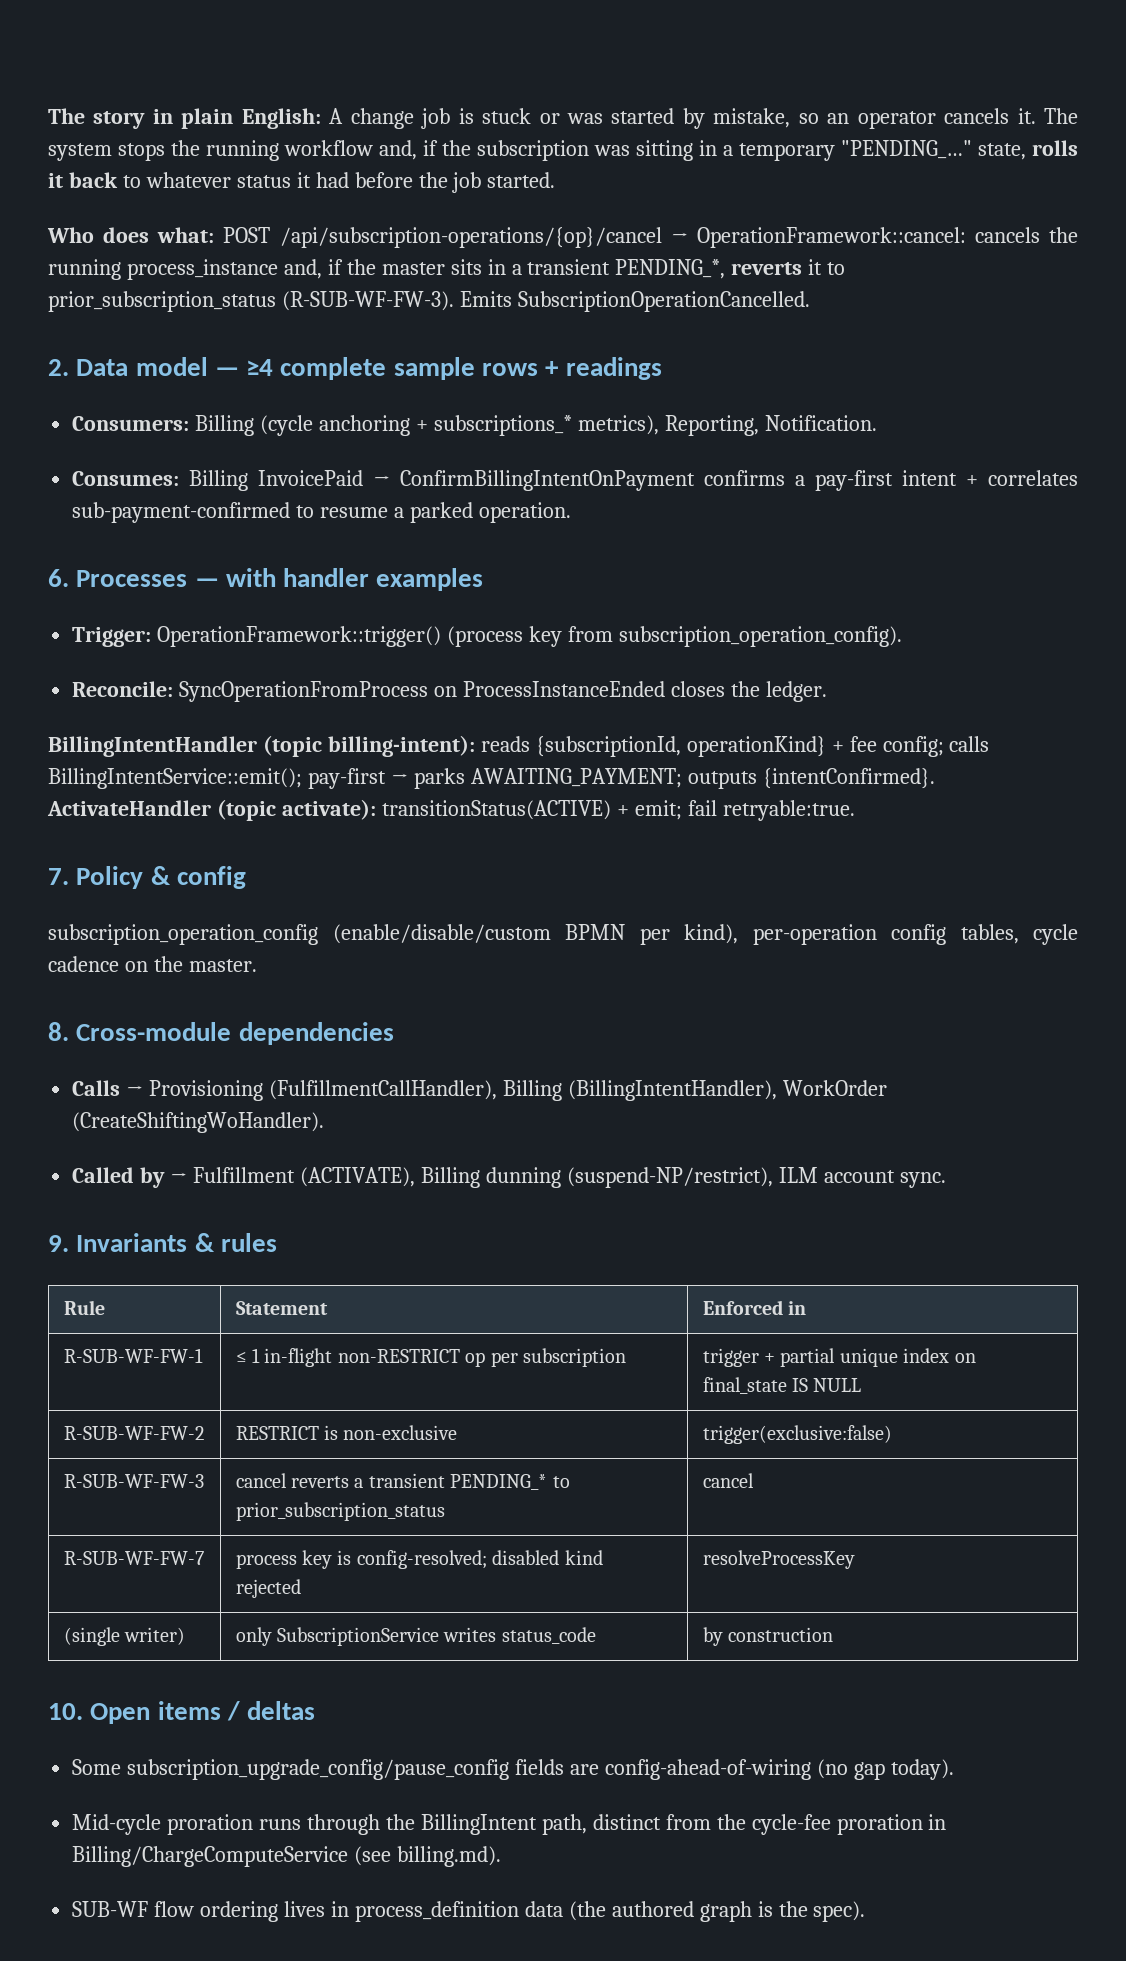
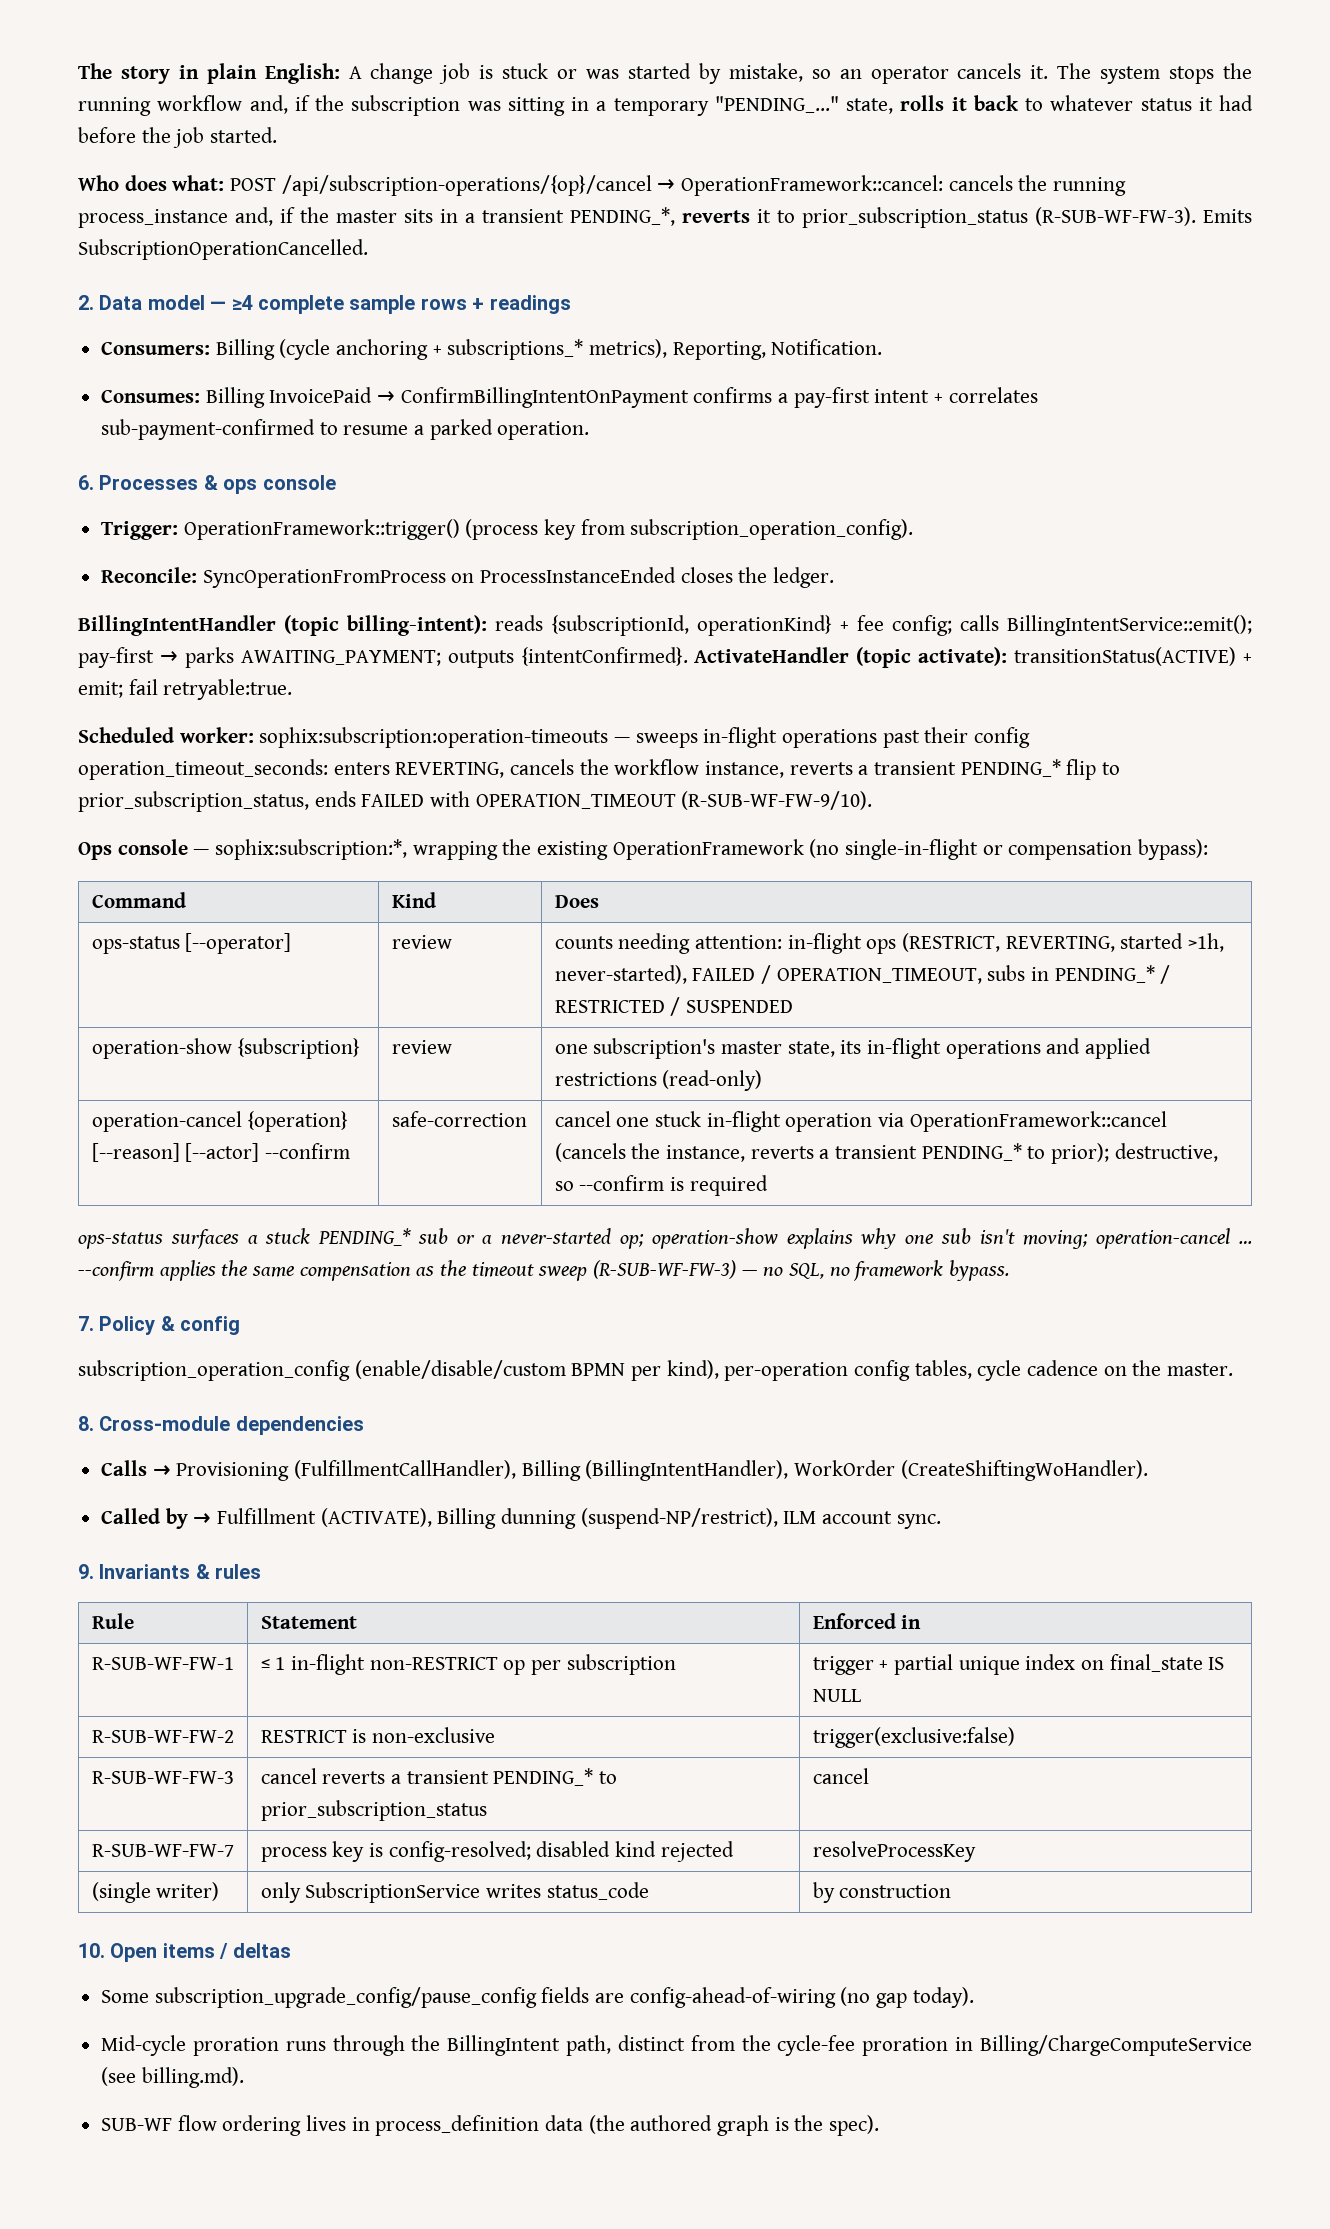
[194,568,484,591] — with handler examples -> [203,475,336,494] & ops console
(855, 810) none -> [78,727,1031,748] [78,759,1121,780] [78,791,873,812] [78,839,1209,860] [91,892,186,908] [391,892,436,908] [554,895,599,908] [91,933,292,954] [391,935,452,949] [554,933,1224,954] [554,965,1171,984] [554,997,793,1016] [91,1038,361,1059] [391,1040,452,1054] [554,1038,1151,1059] [554,1070,763,1091] [91,1111,349,1132] [91,1143,350,1162] [391,1111,527,1127] [554,1111,1167,1132] [554,1143,1218,1164] [554,1175,768,1196] [78,1228,1253,1249] [78,1260,1010,1281] // Scheduled worker: sophix:subscription:operation-timeouts — sweeps in-flight operations past their config operation_timeout_seconds: enters REVERTING, cancels the workflow instance, reverts a transient PENDING_* flip to prior_subscription_status, ends FAILED with OPERATION_TIMEOUT (R-SUB-WF-FW-9/10). // Ops console — sophix:subscription:*, wrapping the existing OperationFramework (no single-in-flight or compensation bypass): // Command | Kind | Does // ops-status [--operator] | review | counts needing attention: in-flight ops (RESTRICT, REVERTING, started >1h, never-started), FAILED / OPERATION_TIMEOUT, subs in PENDING_* / RESTRICTED / SUSPENDED // operation-show {subscription} | review | one subscription's master state, its in-flight operations and applied restrictions (read-only) // operation-cancel {operation} [--reason] [--actor] --confirm | safe-correction | cancel one stuck in-flight operation via OperationFramework::cancel (cancels the instance, reverts a transient PENDING_* to prior); destructive, so --confirm is required // ops-status surfaces a stuck PENDING_* sub or a never-started op; operation-show explains why one sub isn't moving; operation-cancel … --confirm applies the same compensation as the timeout sweep (R-SUB-WF-FW-3) — no SQL, no framework bypass.

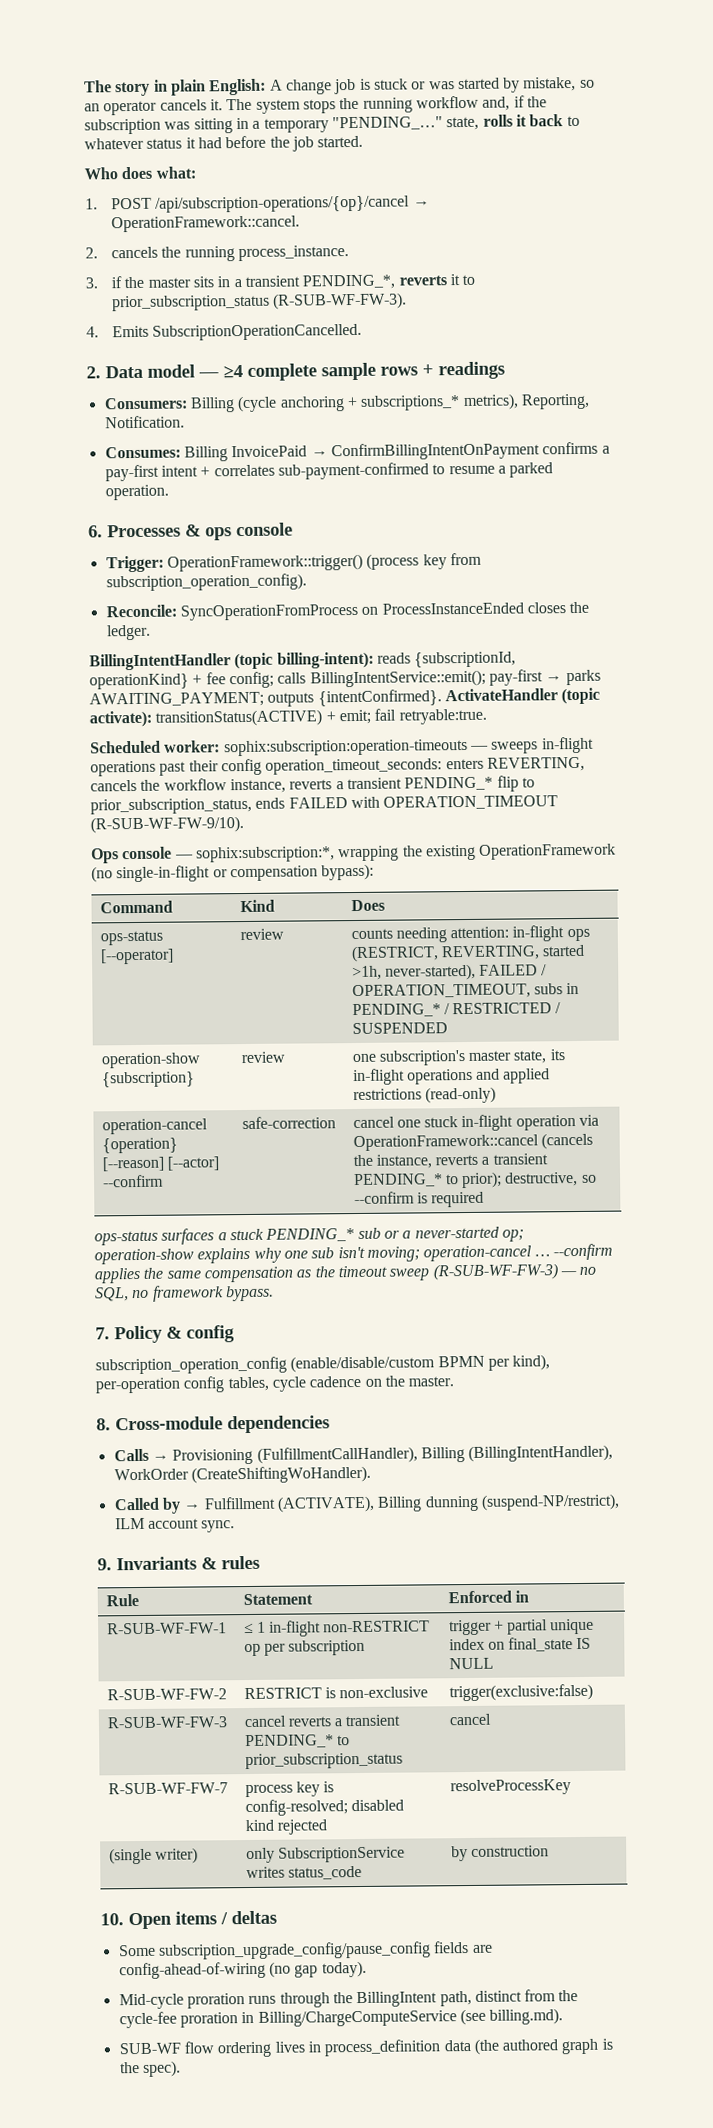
(225, 183) none -> [85,198,98,210] // 1.
[681,175,944,196] OperationFramework::cancel: -> [111,215,301,233] [85,247,98,259] OperationFramework::cancel. // 2.
[78,207,273,228] process_instance and, -> [238,245,350,262] [85,277,98,289] process_instance. // 3.
(1196, 216) none -> [86,326,99,338] // 4.

